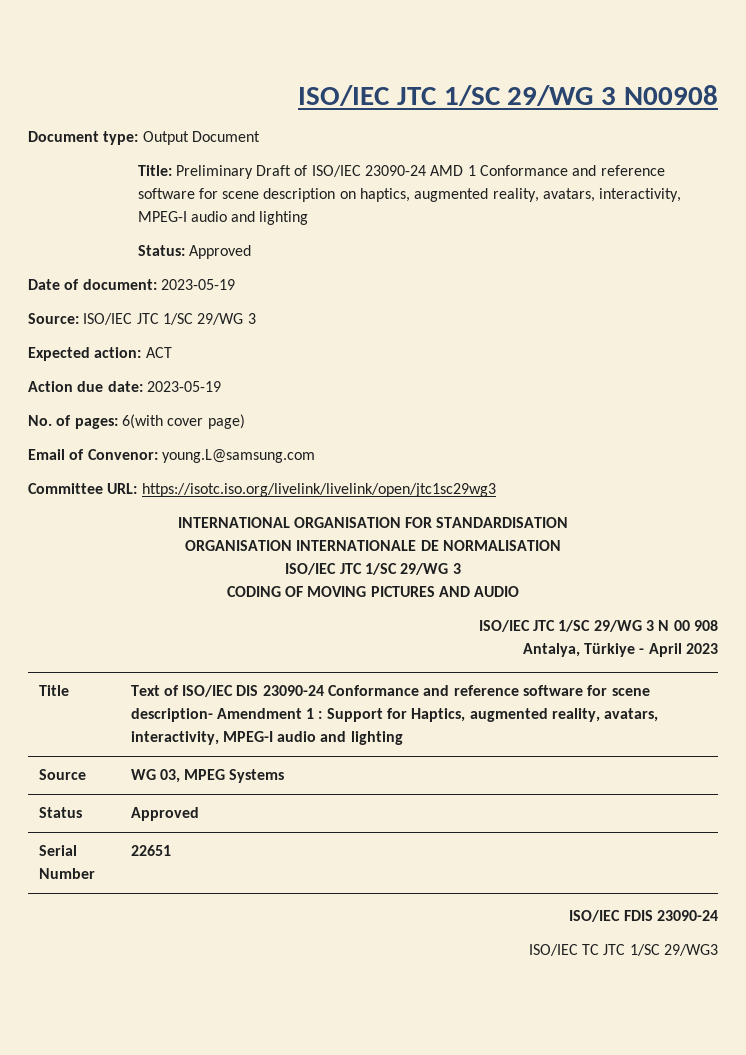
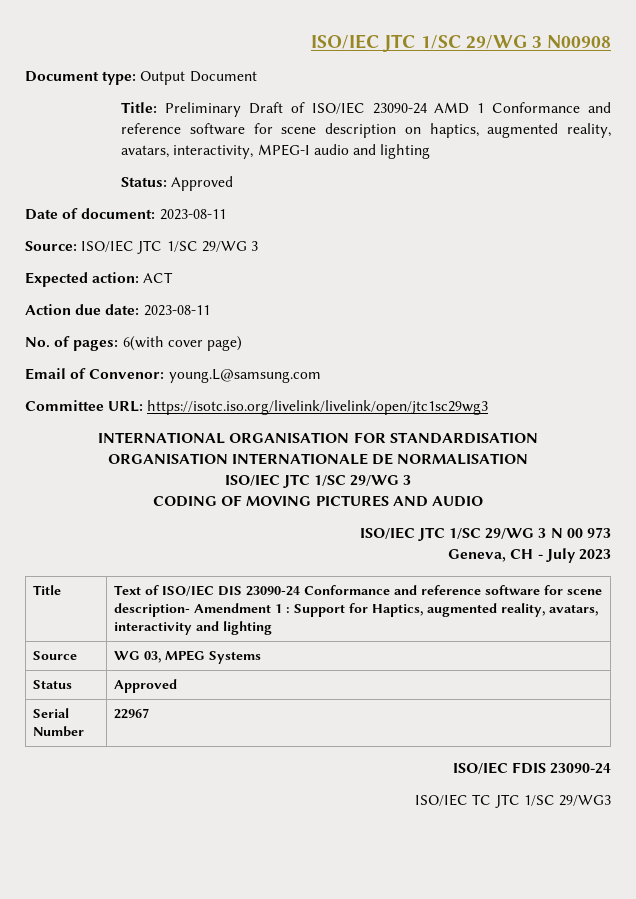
[160,279,235,290] 2023-05-19 -> [159,209,226,220] 2023-08-11
[146,381,221,392] 2023-05-19 -> [143,305,210,316] 2023-08-11
[694,620,719,631] [522,643,682,657] 908 // Antalya, Türkiye - April -> [586,527,611,538] [448,548,576,563] 973 // Geneva, CH - July
[130,731,317,745] interactivity, MPEG-I audio -> [114,622,193,635] interactivity
[130,845,171,856] 22651 -> [114,708,150,719] 22967

